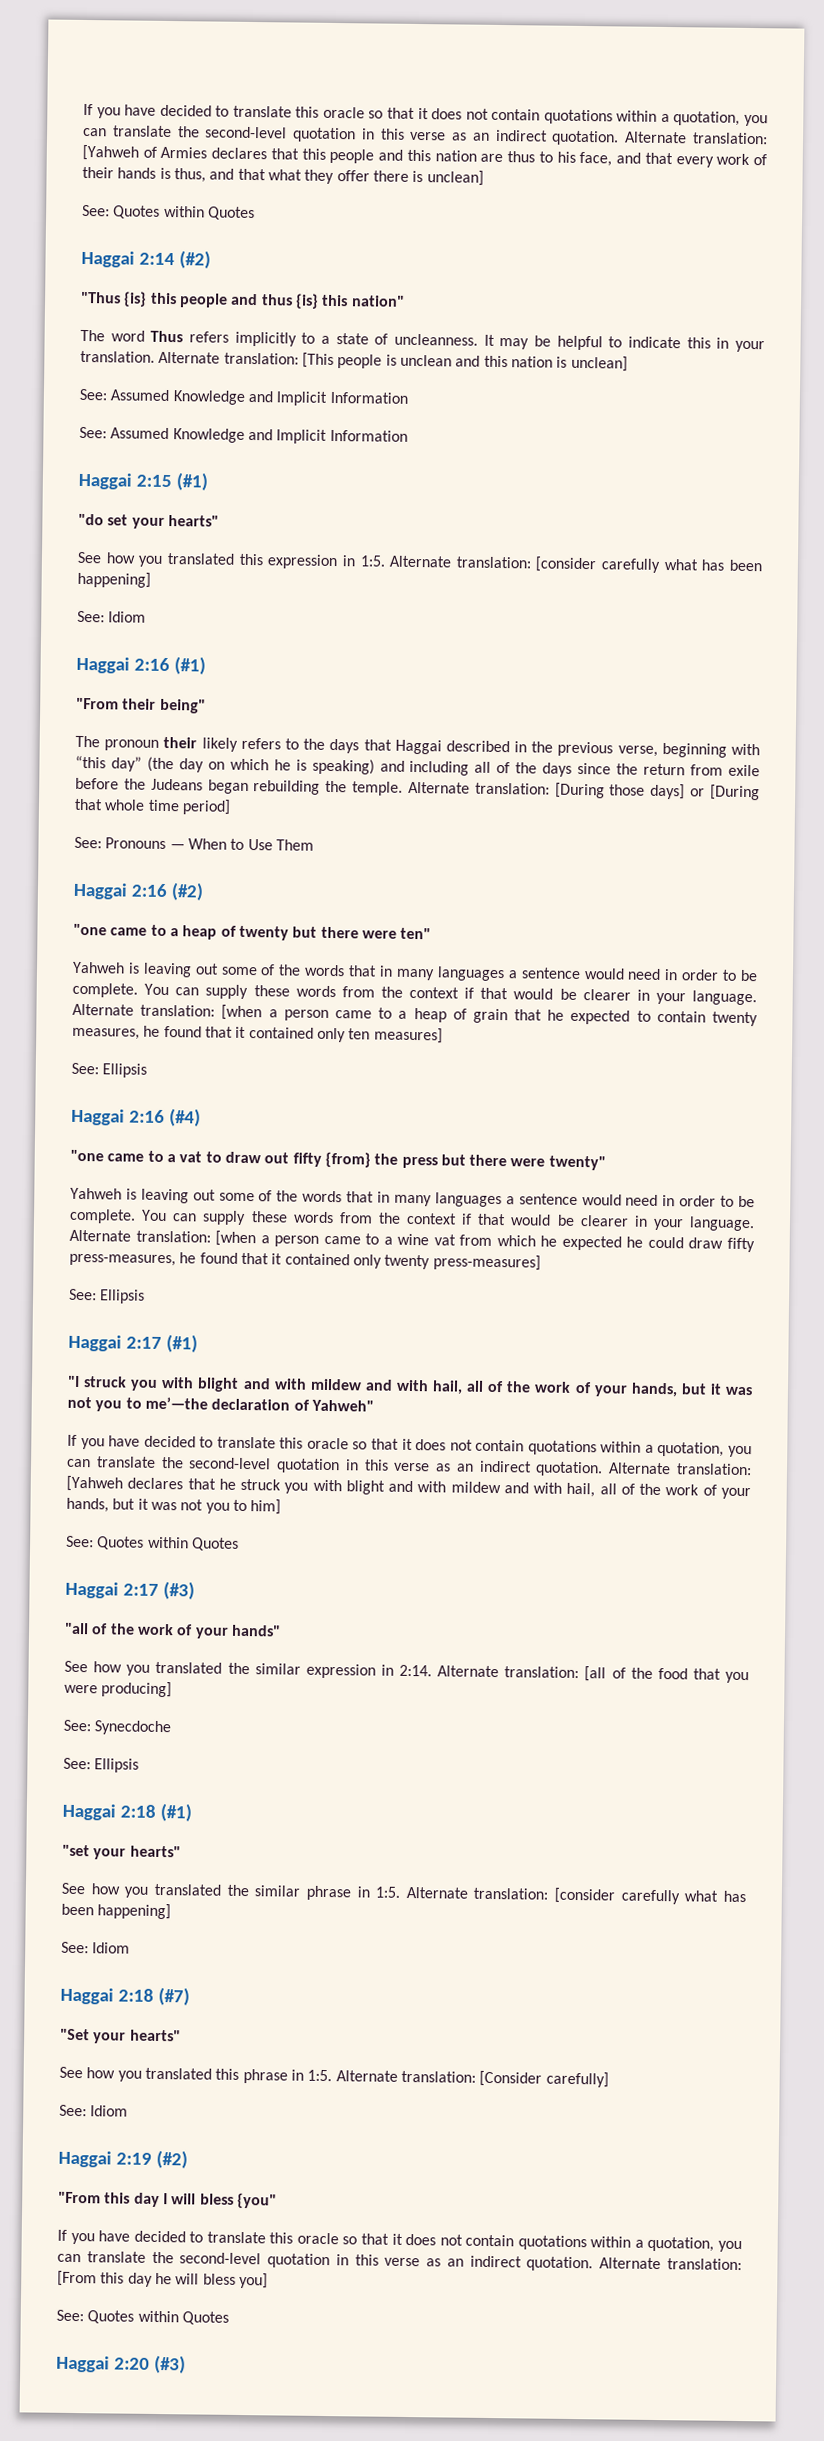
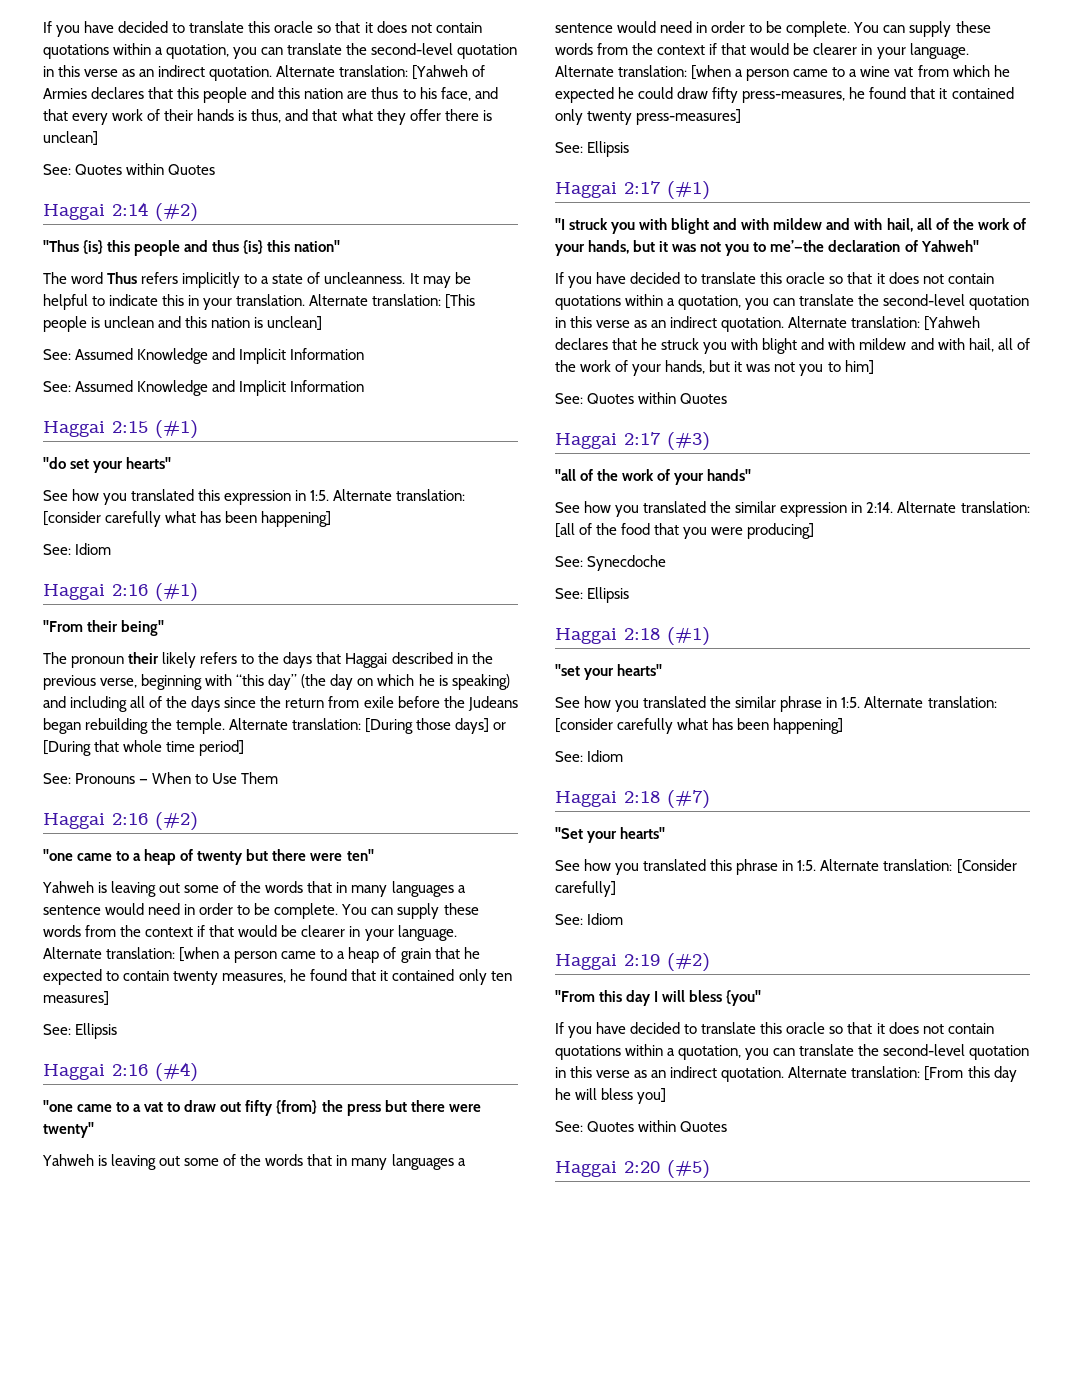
[153,2354,186,2374] (#3) -> [667,1160,710,1179] (#5)

